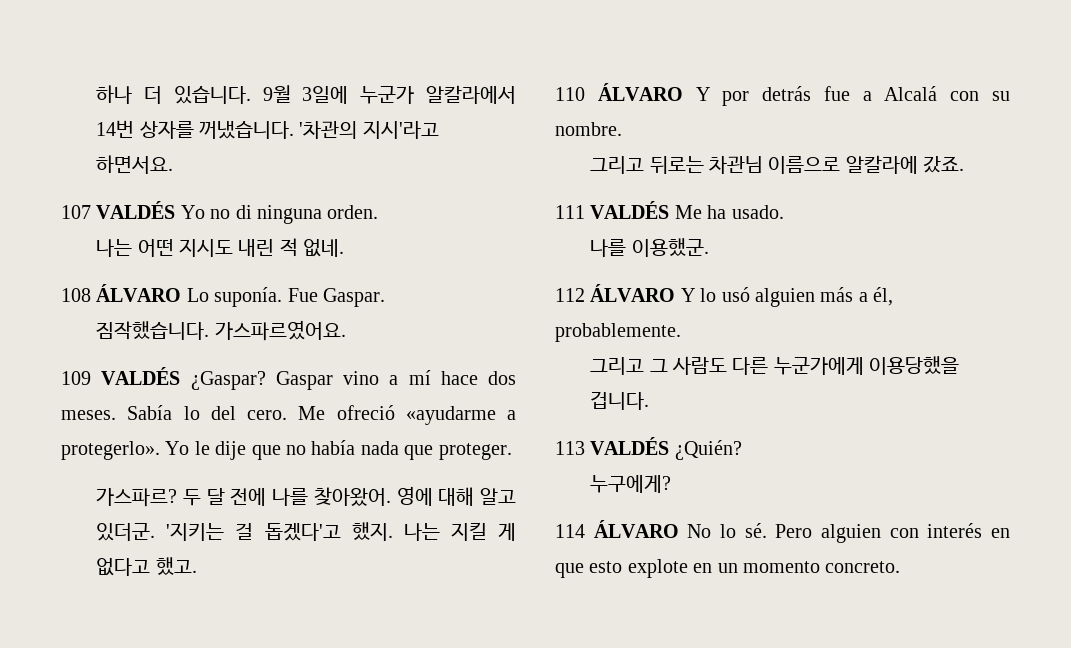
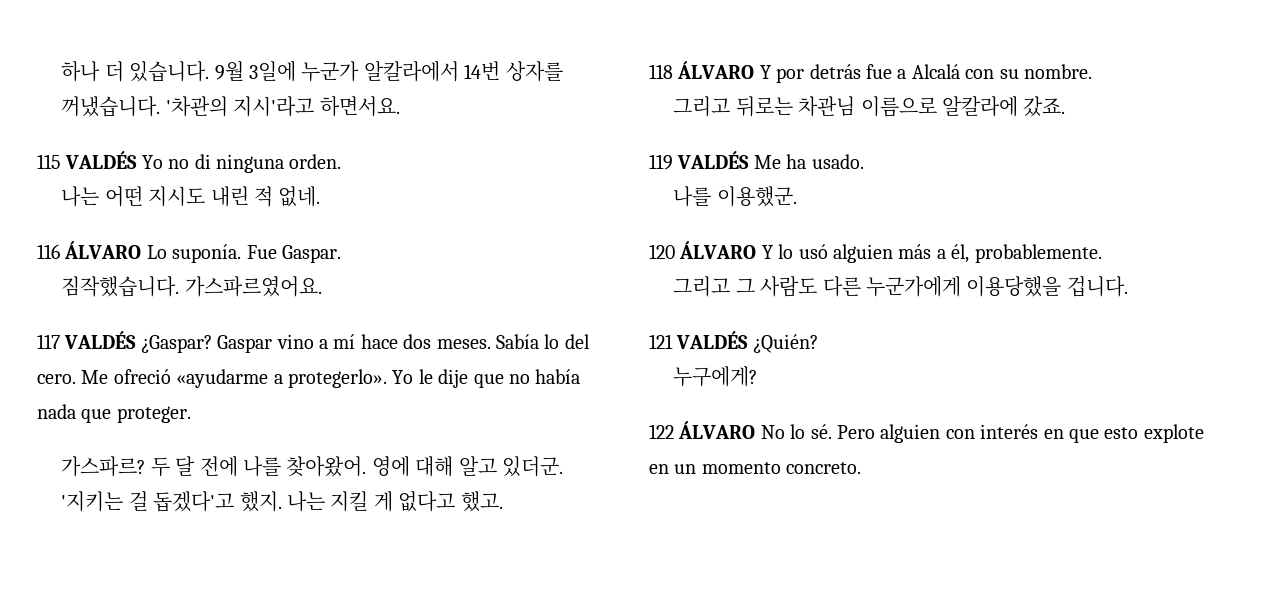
[61,205,91,219] 107 -> [37,154,61,169] 115
[61,288,91,302] 108 -> [37,244,60,259] 116
[61,371,91,385] 109 -> [37,334,60,349] 117
[555,87,585,101] 110 -> [649,64,673,79] 118
[555,205,585,219] 111 -> [649,154,673,170] 119
[555,288,585,302] 112 -> [649,244,675,259] 120
[555,441,585,455] 113 -> [649,334,673,349] 121
[555,524,585,538] 114 -> [649,424,674,439] 122

